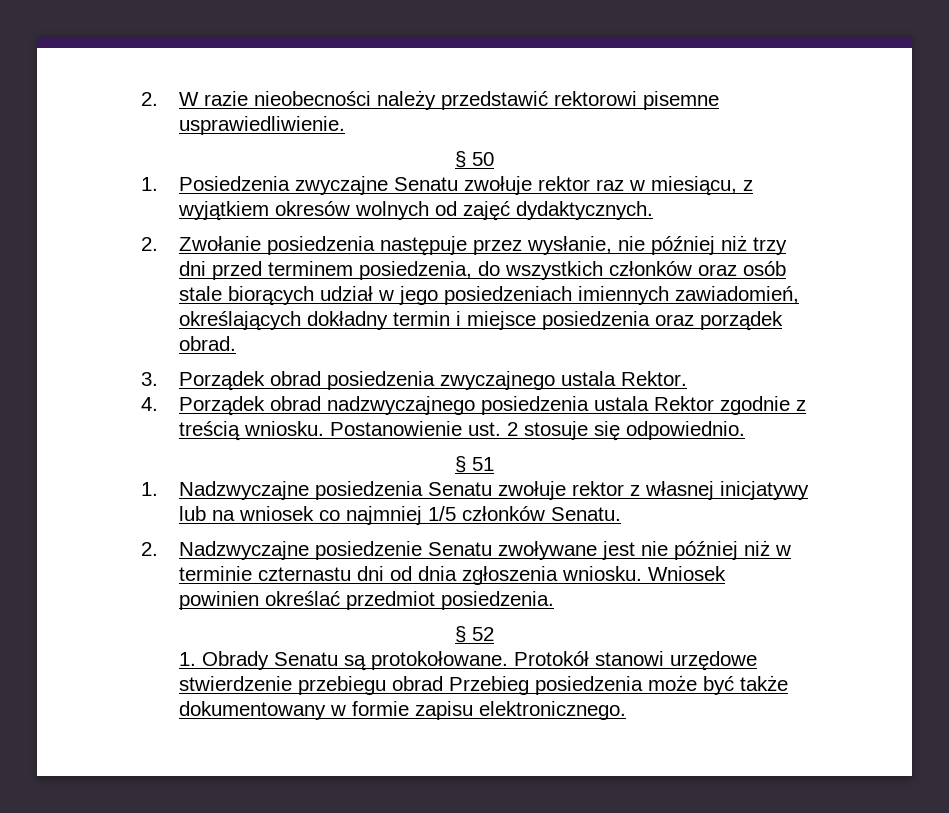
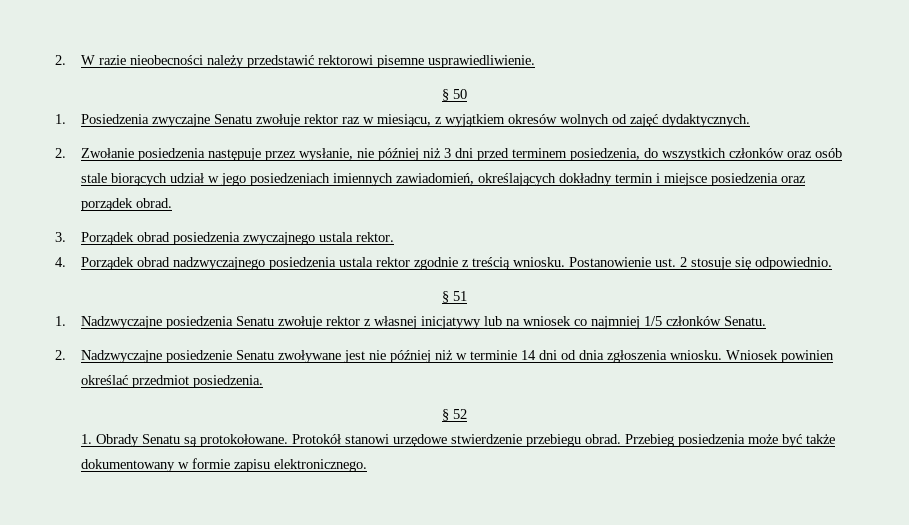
[752,237,787,255] trzy -> [444,148,452,158] 3
[620,371,687,386] Rektor. -> [356,232,395,242] rektor.
[653,396,714,411] Rektor -> [376,257,411,267] rektor
[257,567,351,581] czternastu -> [521,350,537,360] 14
[391,676,443,691] obrad -> [585,434,622,444] obrad.

